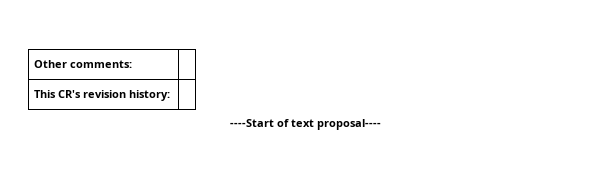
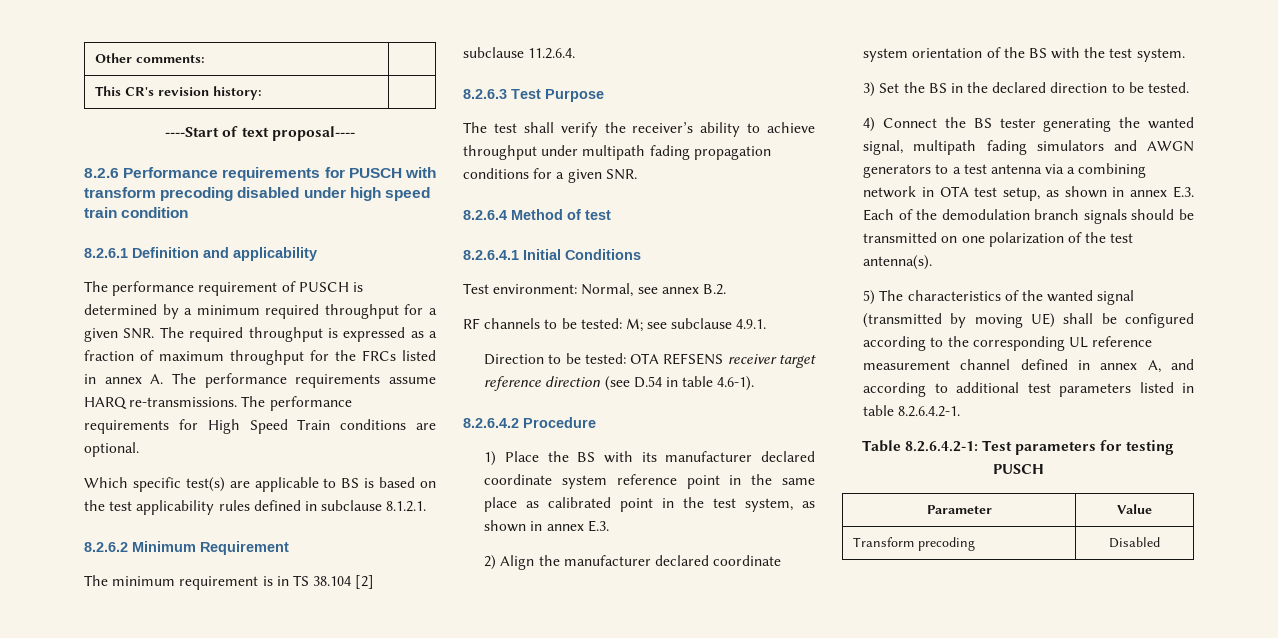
(381, 124) none -> [84,167,436,181] [84,187,430,201] [84,207,189,218] [84,247,317,261] [84,281,363,296] [84,304,437,319] [84,327,437,342] [84,350,436,365] [84,373,436,388] [84,396,352,411] [84,419,436,434] [84,442,139,457] [84,477,437,492] [84,500,427,515] [84,541,289,555] [84,575,375,590] [463,47,576,59] [463,89,604,102] [463,122,815,137] [463,145,771,160] [463,168,637,183] [463,209,611,220] [463,249,641,260] [463,283,726,297] [463,318,767,332] [484,353,816,368] [484,376,755,391] [463,417,596,428] [484,451,815,466] [484,474,815,489] [484,497,815,512] [484,520,609,532] [484,555,782,570] [863,47,1185,62] [863,82,1190,97] [863,117,1194,132] [863,140,1194,155] [863,163,1147,178] [863,186,1194,201] [863,209,1194,224] [863,232,1134,247] [863,255,933,270] [863,290,1135,305] [863,313,1194,328] [863,336,1153,351] [863,359,1194,373] [863,382,1194,397] [863,405,961,417] [861,440,1175,455] [992,464,1044,474] [926,505,992,514] [1117,504,1152,514] [852,537,975,551] [1109,537,1160,548] // 8.2.6 Performance requirements for PUSCH with transform precoding disabled under high speed train condition // 8.2.6.1 Definition and applicability // The performance requirement of PUSCH is determined by a minimum required throughput for a given SNR. The required throughput is expressed as a fraction of maximum throughput for the FRCs listed in annex A. The performance requirements assume HARQ re-transmissions. The performance requirements for High Speed Train conditions are optional. // Which specific test(s) are applicable to BS is based on the test applicability rules defined in subclause 8.1.2.1. // 8.2.6.2 Minimum Requirement // The minimum requirement is in TS 38.104 [2] subclause 11.2.6.4. // 8.2.6.3 Test Purpose // The test shall verify the receiver’s ability to achieve throughput under multipath fading propagation conditions for a given SNR. // 8.2.6.4 Method of test // 8.2.6.4.1 Initial Conditions // Test environment: Normal, see annex B.2. // RF channels to be tested: M; see subclause 4.9.1. // Direction to be tested: OTA REFSENS receiver target reference direction (see D.54 in table 4.6-1). // 8.2.6.4.2 Procedure // 1) Place the BS with its manufacturer declared coordinate system reference point in the same place as calibrated point in the test system, as shown in annex E.3. // 2) Align the manufacturer declared coordinate system orientation of the BS with the test system. // 3) Set the BS in the declared direction to be tested. // 4) Connect the BS tester generating the wanted signal, multipath fading simulators and AWGN generators to a test antenna via a combining network in OTA test setup, as shown in annex E.3. Each of the demodulation branch signals should be transmitted on one polarization of the test antenna(s). // 5) The characteristics of the wanted signal (transmitted by moving UE) shall be configured according to the corresponding UL reference measurement channel defined in annex A, and according to additional test parameters listed in table 8.2.6.4.2-1. // Table 8.2.6.4.2-1: Test parameters for testing PUSCH // Parameter | Value // Transform precoding | Disabled

